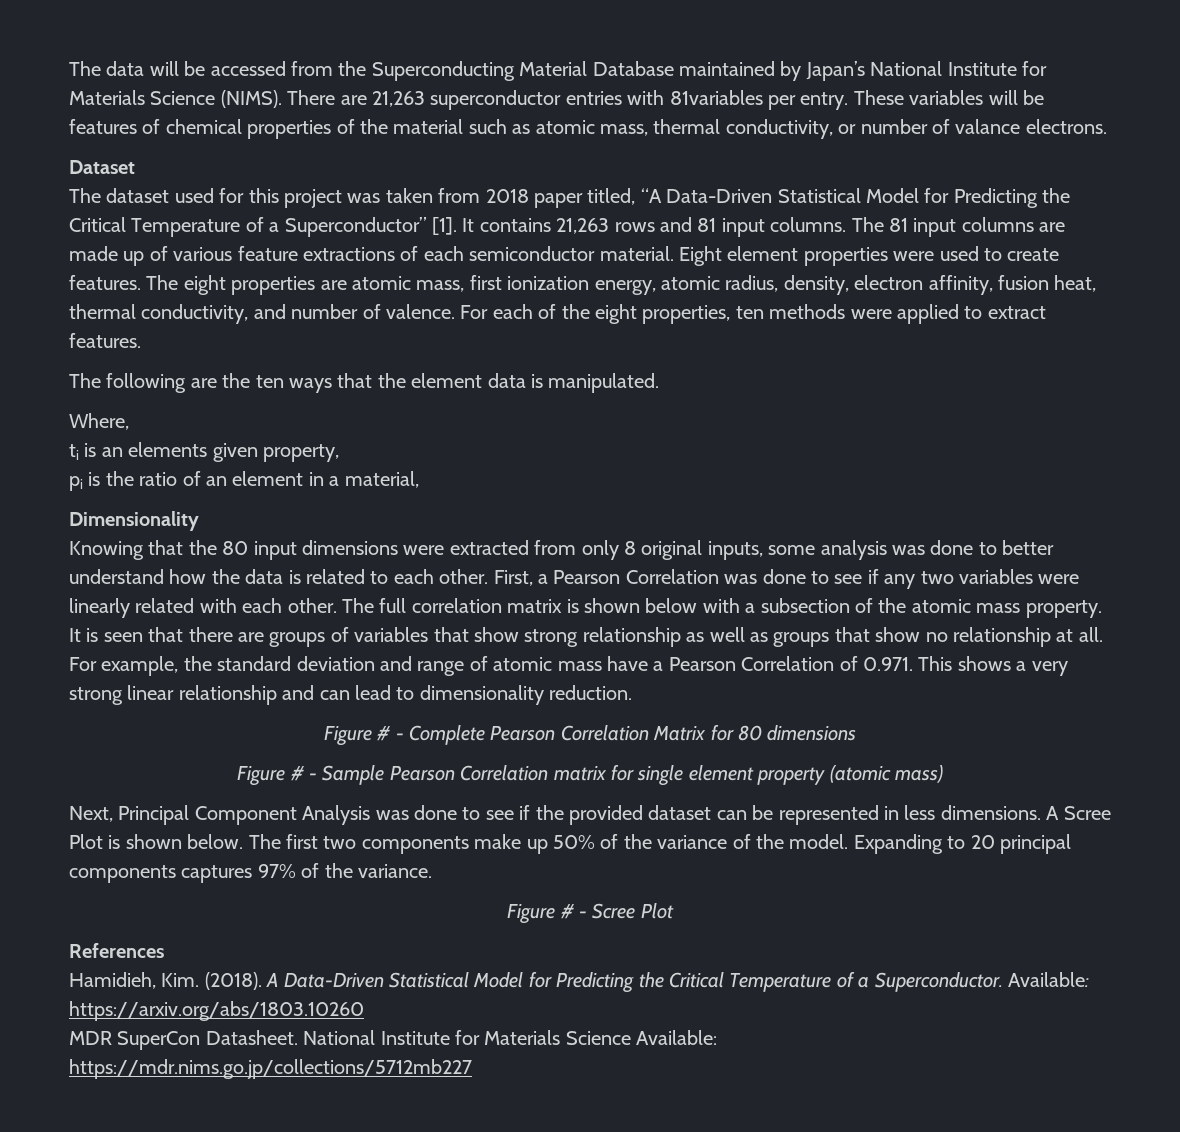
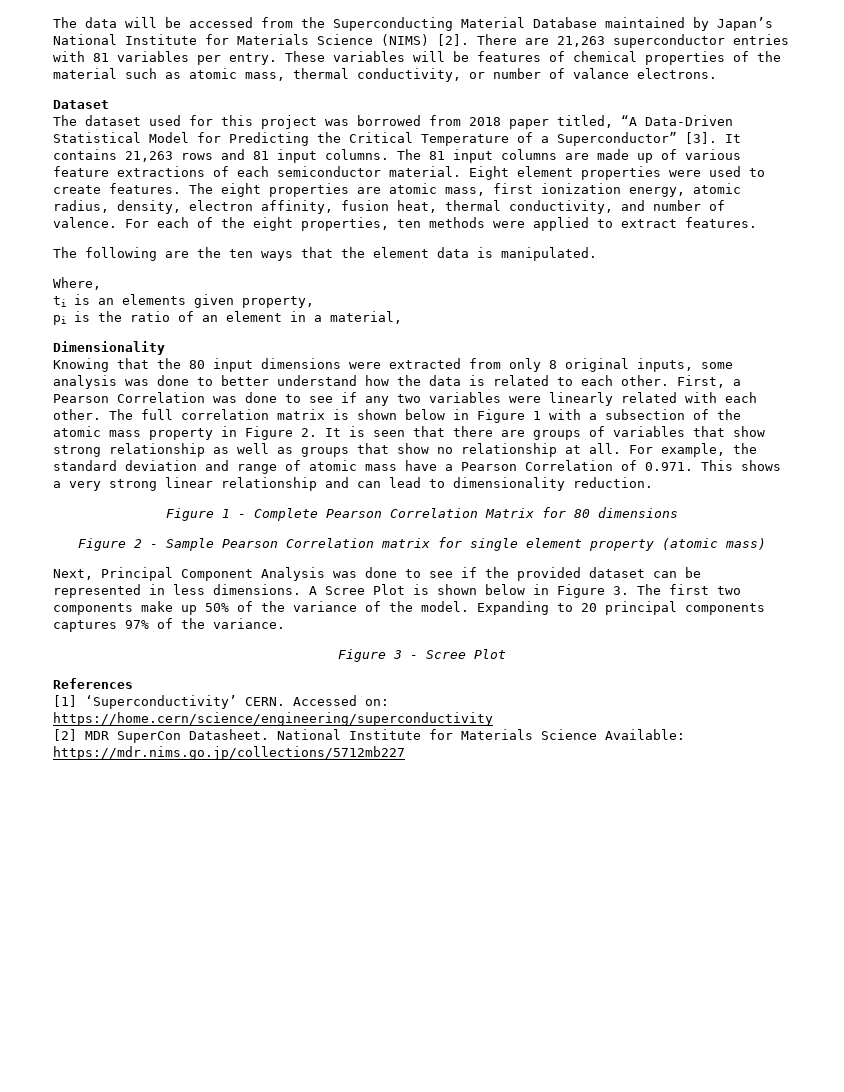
[220,90,282,108] (NIMS). -> [381,34,469,46] (NIMS) [2].
[669,90,763,105] 81variables -> [93,51,189,62] 81 variables
[385,188,433,203] taken -> [357,115,421,126] borrowed
[432,217,457,235] [1]. -> [685,132,717,144] [3].
(698, 605) none -> [453,409,541,423] in Figure 1
[1025,600,1102,618] property. -> [149,426,317,440] property in Figure 2.
[377,726,391,741] # -> [222,509,230,518] 1
[290,766,304,781] # -> [134,539,142,548] 2
[187,834,244,849] below. -> [485,584,629,598] below in Figure 3.
[560,904,574,919] # -> [393,650,402,659] 3
[69,972,1089,993] [69,1001,364,1021] Hamidieh, Kim. (2018). A Data-Driven Statistical Model for Predicting the Critical Temperature of a Superconductor. Available: https://arxiv.org/abs/1803.10260 // -> [53,695,389,709] [53,712,493,726] [53,729,77,741] [1] ‘Superconductivity’ CERN. Accessed on: https://home.cern/science/engineering/superconductivity // [2]

